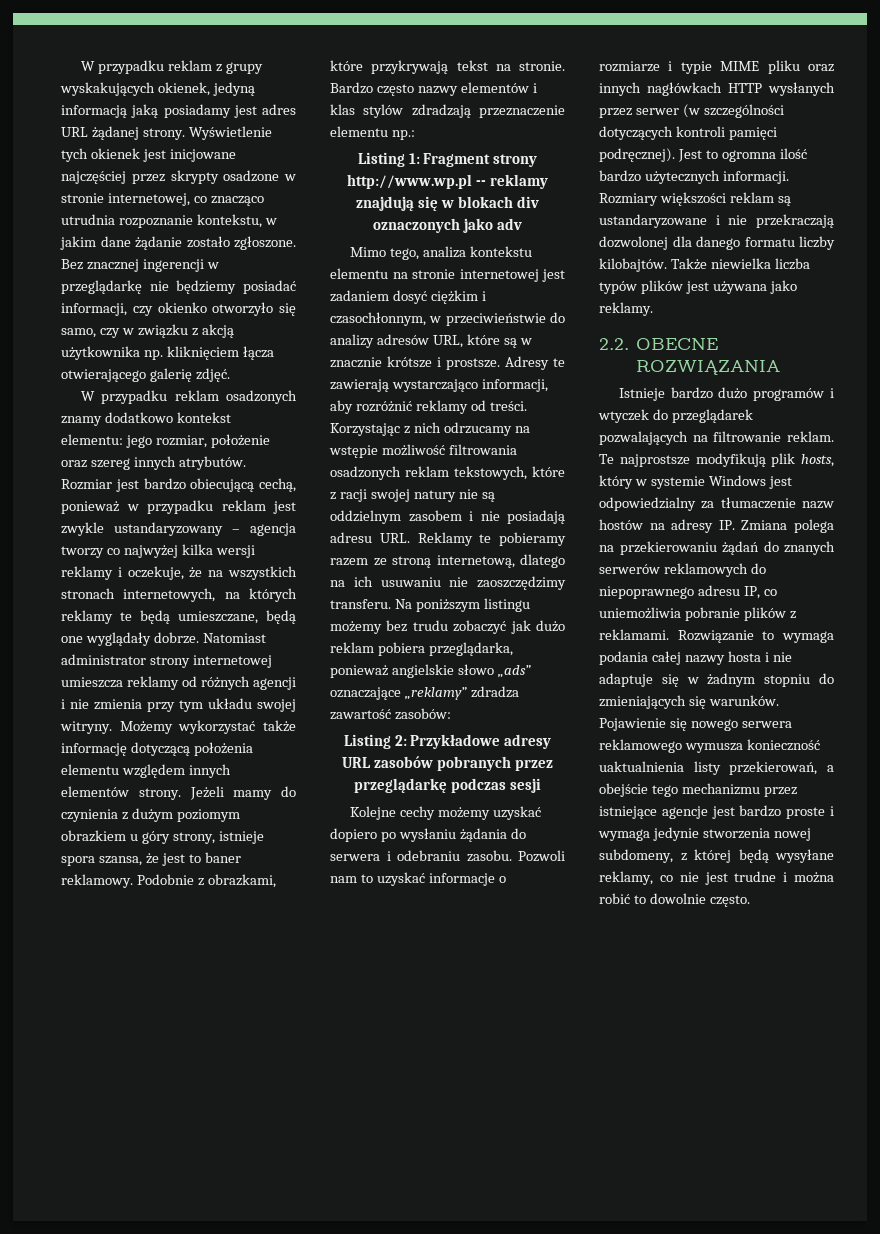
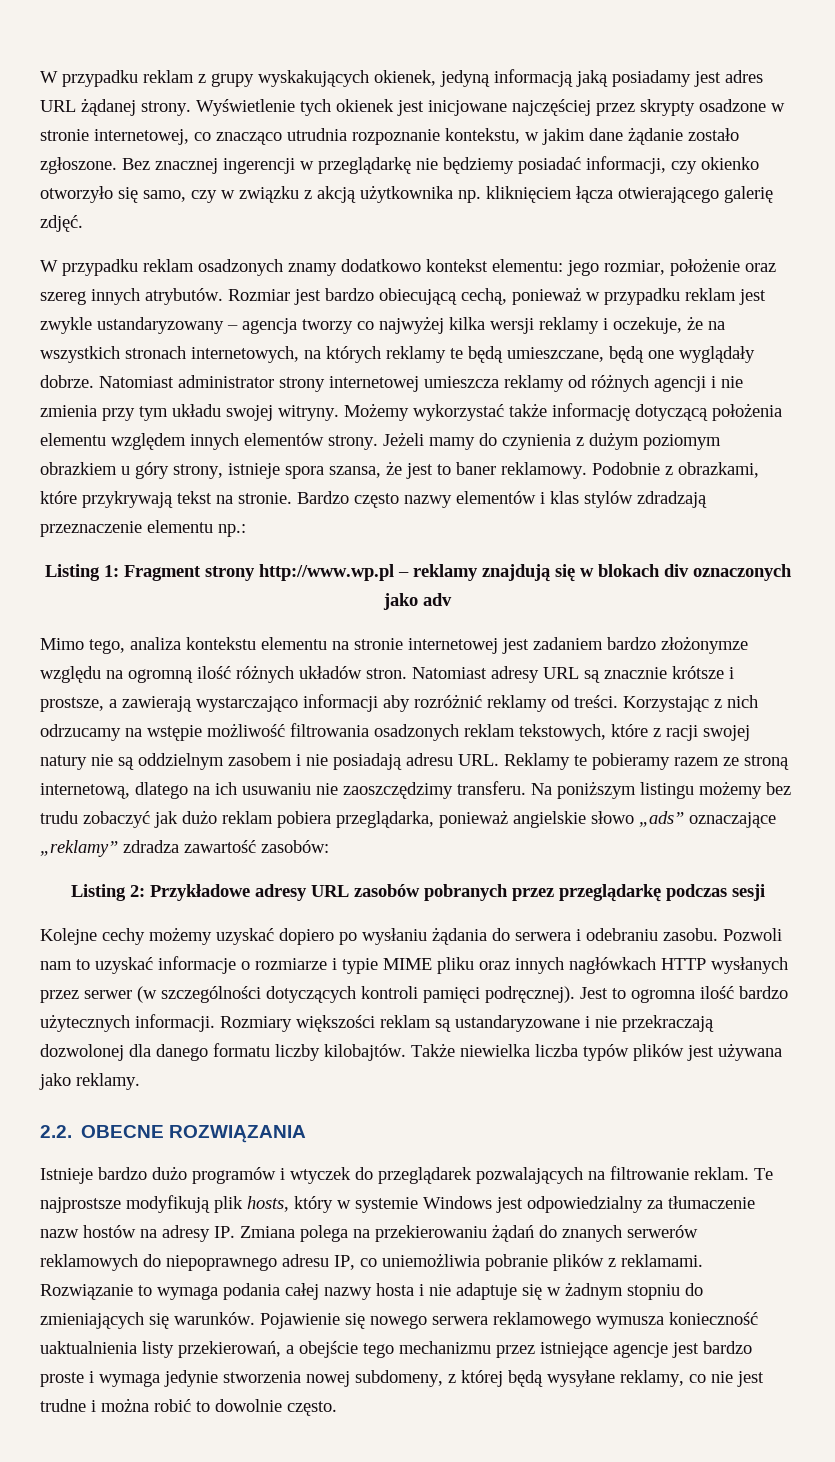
[476,180,486,186] -- -> [397,572,409,577] –
[392,290,486,304] [330,312,565,326] [330,334,532,348] [330,356,565,370] dosyć ciężkim i czasochłonnym, w przeciwieństwie do analizy adresów URL, które są w znacznie krótsze i prostsze. Adresy te -> [607,636,748,654] [40,665,734,683] [40,697,117,712] bardzo złożonymze względu na ogromną ilość różnych układów stron. Natomiast adresy URL są znacznie krótsze i prostsze, a
[481,379,548,392] informacji, -> [303,694,378,712] informacji

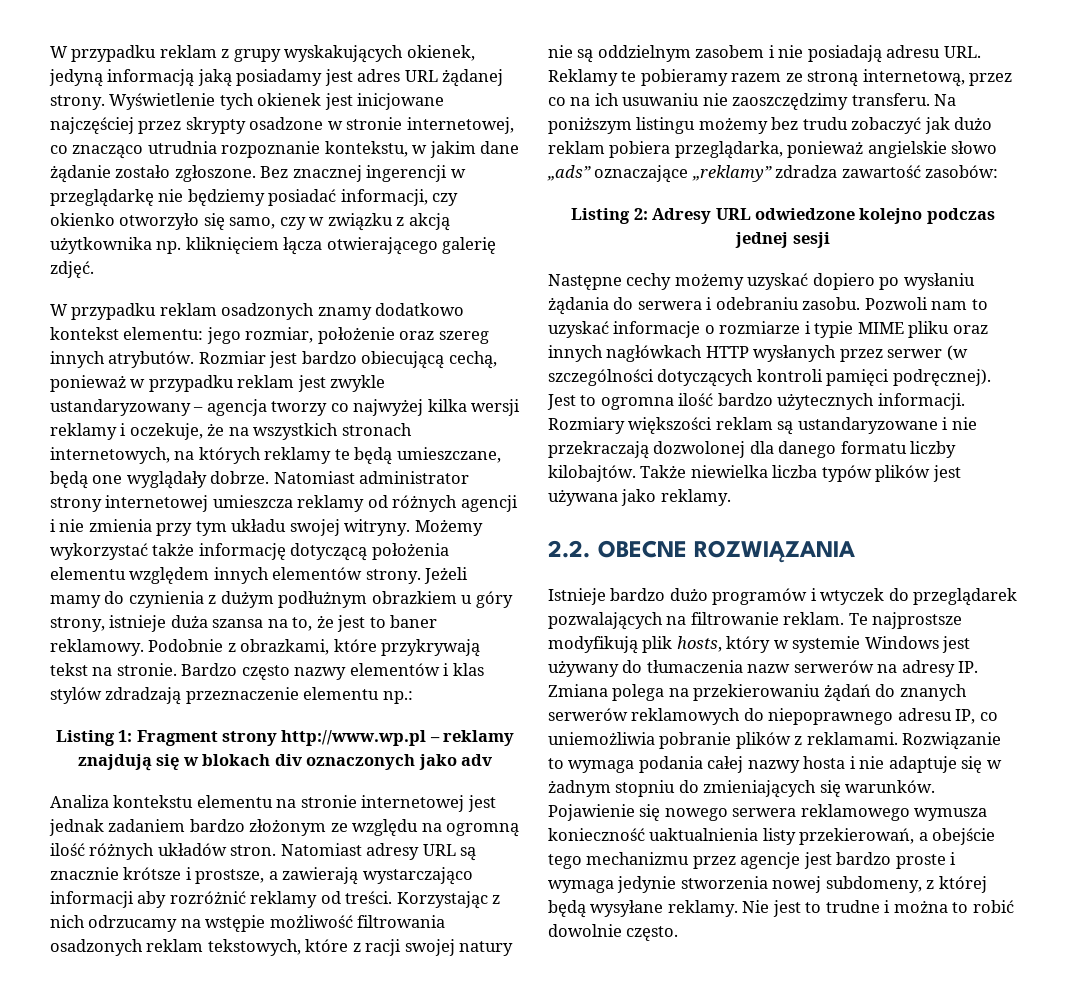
[643,434,721,450] poziomym -> [278,591,368,608] podłużnym
[285,466,381,479] spora szansa, -> [170,615,313,631] duża szansa na to,
[40,637,181,654] Mimo tego, analiza -> [50,795,109,808] Analiza
(529, 646) none -> [49,819,104,836] jednak
[661,636,748,654] złożonymze -> [249,819,348,836] złożonym ze
[135,782,188,799] dlatego -> [969,73,1013,86] [548,97,566,106] przez co
[149,884,727,902] Przykładowe adresy URL zasobów pobranych przez przeglądarkę podczas -> [652,208,995,224] [735,232,789,248] Adresy URL odwiedzone kolejno podczas jednej
[40,928,97,945] Kolejne -> [548,274,622,290] Następne
[527,1196,755,1213] [40,1225,136,1238] odpowiedzialny za tłumaczenie nazw hostów -> [548,660,874,677] używany do tłumaczenia nazw serwerów
[540,1342,608,1358] istniejące -> (736, 862) none
[620,1370,764,1387] reklamy, co nie jest -> [667,900,822,917] reklamy. Nie jest to
[154,1399,210,1412] robić to -> [952,900,1014,913] to robić

